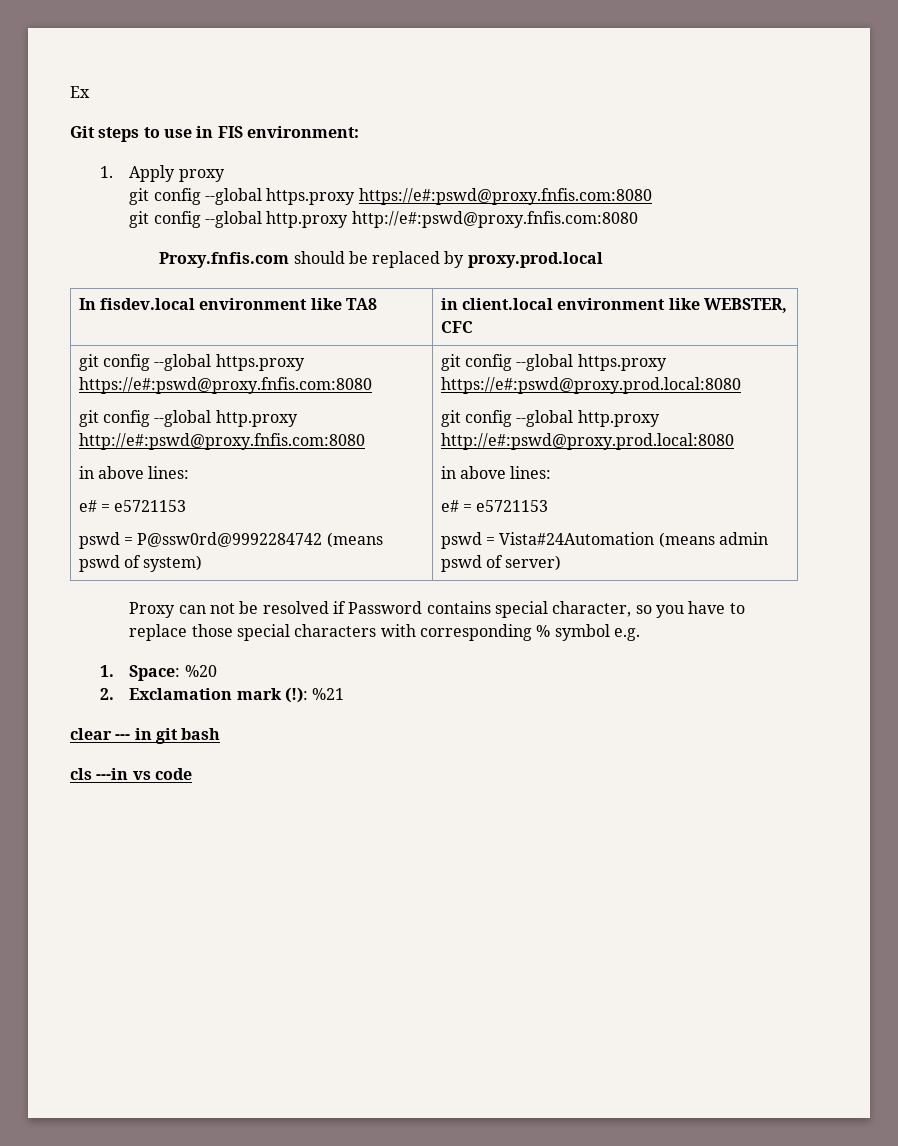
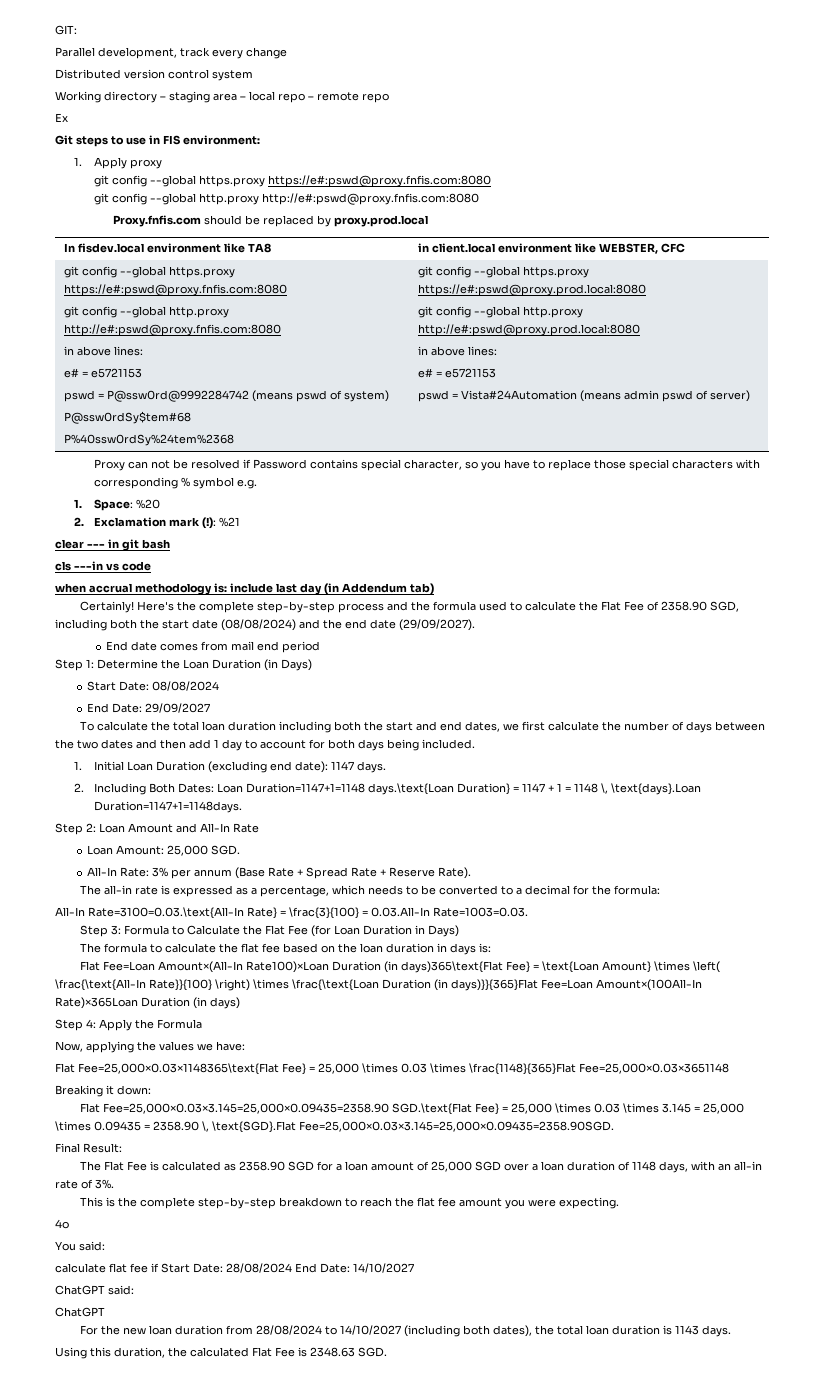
(70, 92) none -> [55,25,77,35] [55,47,287,59] [55,69,253,81] [55,91,389,103] GIT: // Parallel development, track every change // Distributed version control system // Working directory – staging area – local repo – remote repo //
(203, 563) none -> [63,411,191,424] [63,434,234,446] // P@ssw0rdSy$tem#68 // P%40ssw0rdSy%24tem%2368
(192, 774) none -> [55,583,434,595] [80,601,740,613] [55,619,475,631] [105,641,320,653] [55,659,312,671] [86,681,219,691] [86,703,210,713] [80,721,766,733] [55,739,475,751] [74,761,386,773] [74,783,701,795] [93,801,242,813] [55,823,259,835] [86,845,240,856] [86,867,471,879] [80,885,661,897] [55,907,528,919] [80,925,460,937] [80,943,492,955] [80,961,721,973] [55,979,702,991] [55,997,240,1009] [55,1019,202,1031] [55,1041,245,1053] [55,1063,729,1075] [55,1085,151,1097] [80,1103,745,1115] [55,1121,614,1133] [55,1143,122,1153] [80,1161,763,1173] [55,1179,114,1189] [80,1197,620,1209] [55,1219,69,1229] [55,1241,105,1251] [55,1263,414,1273] [55,1285,134,1295] [55,1307,105,1317] [80,1325,732,1337] [55,1347,387,1359] // when accrual methodology is: include last day (in Addendum tab) // Certainly! Here's the complete step-by-step process and the formula used to calculate the Flat Fee of 2358.90 SGD, including both the start date (08/08/2024) and the end date (29/09/2027). // End date comes from mail end period // Step 1: Determine the Loan Duration (in Days) // Start Date: 08/08/2024 // End Date: 29/09/2027 // To calculate the total loan duration including both the start and end dates, we first calculate the number of days between the two dates and then add 1 day to account for both days being included. // 1. Initial Loan Duration (excluding end date): 1147 days. // 2. Including Both Dates: Loan Duration=1147+1=1148 days.\text{Loan Duration} = 1147 + 1 = 1148 \, \text{days}.Loan Duration=1147+1=1148days. // Step 2: Loan Amount and All-In Rate // Loan Amount: 25,000 SGD. // All-In Rate: 3% per annum (Base Rate + Spread Rate + Reserve Rate). // The all-in rate is expressed as a percentage, which needs to be converted to a decimal for the formula: // All-In Rate=3100=0.03.\text{All-In Rate} = \frac{3}{100} = 0.03.All-In Rate=1003=0.03. // Step 3: Formula to Calculate the Flat Fee (for Loan Duration in Days) // The formula to calculate the flat fee based on the loan duration in days is: // Flat Fee=Loan Amount×(All-In Rate100)×Loan Duration (in days)365\text{Flat Fee} = \text{Loan Amount} \times \left( \frac{\text{All-In Rate}}{100} \right) \times \frac{\text{Loan Duration (in days)}}{365}Flat Fee=Loan Amount×(100All-In Rate)×365Loan Duration (in days) // Step 4: Apply the Formula // Now, applying the values we have: // Flat Fee=25,000×0.03×1148365\text{Flat Fee} = 25,000 \times 0.03 \times \frac{1148}{365}Flat Fee=25,000×0.03×3651148 // Breaking it down: // Flat Fee=25,000×0.03×3.145=25,000×0.09435=2358.90 SGD.\text{Flat Fee} = 25,000 \times 0.03 \times 3.145 = 25,000 \times 0.09435 = 2358.90 \, \text{SGD}.Flat Fee=25,000×0.03×3.145=25,000×0.09435=2358.90SGD. // Final Result: // The Flat Fee is calculated as 2358.90 SGD for a loan amount of 25,000 SGD over a loan duration of 1148 days, with an all-in rate of 3%. // This is the complete step-by-step breakdown to reach the flat fee amount you were expecting. // 4o // You said: // calculate flat fee if Start Date: 28/08/2024 End Date: 14/10/2027 // ChatGPT said: // ChatGPT // For the new loan duration from 28/08/2024 to 14/10/2027 (including both dates), the total loan duration is 1143 days. // Using this duration, the calculated Flat Fee is 2348.63 SGD.

